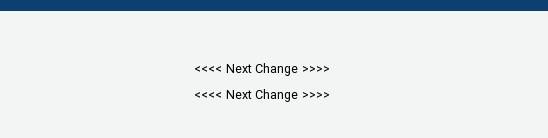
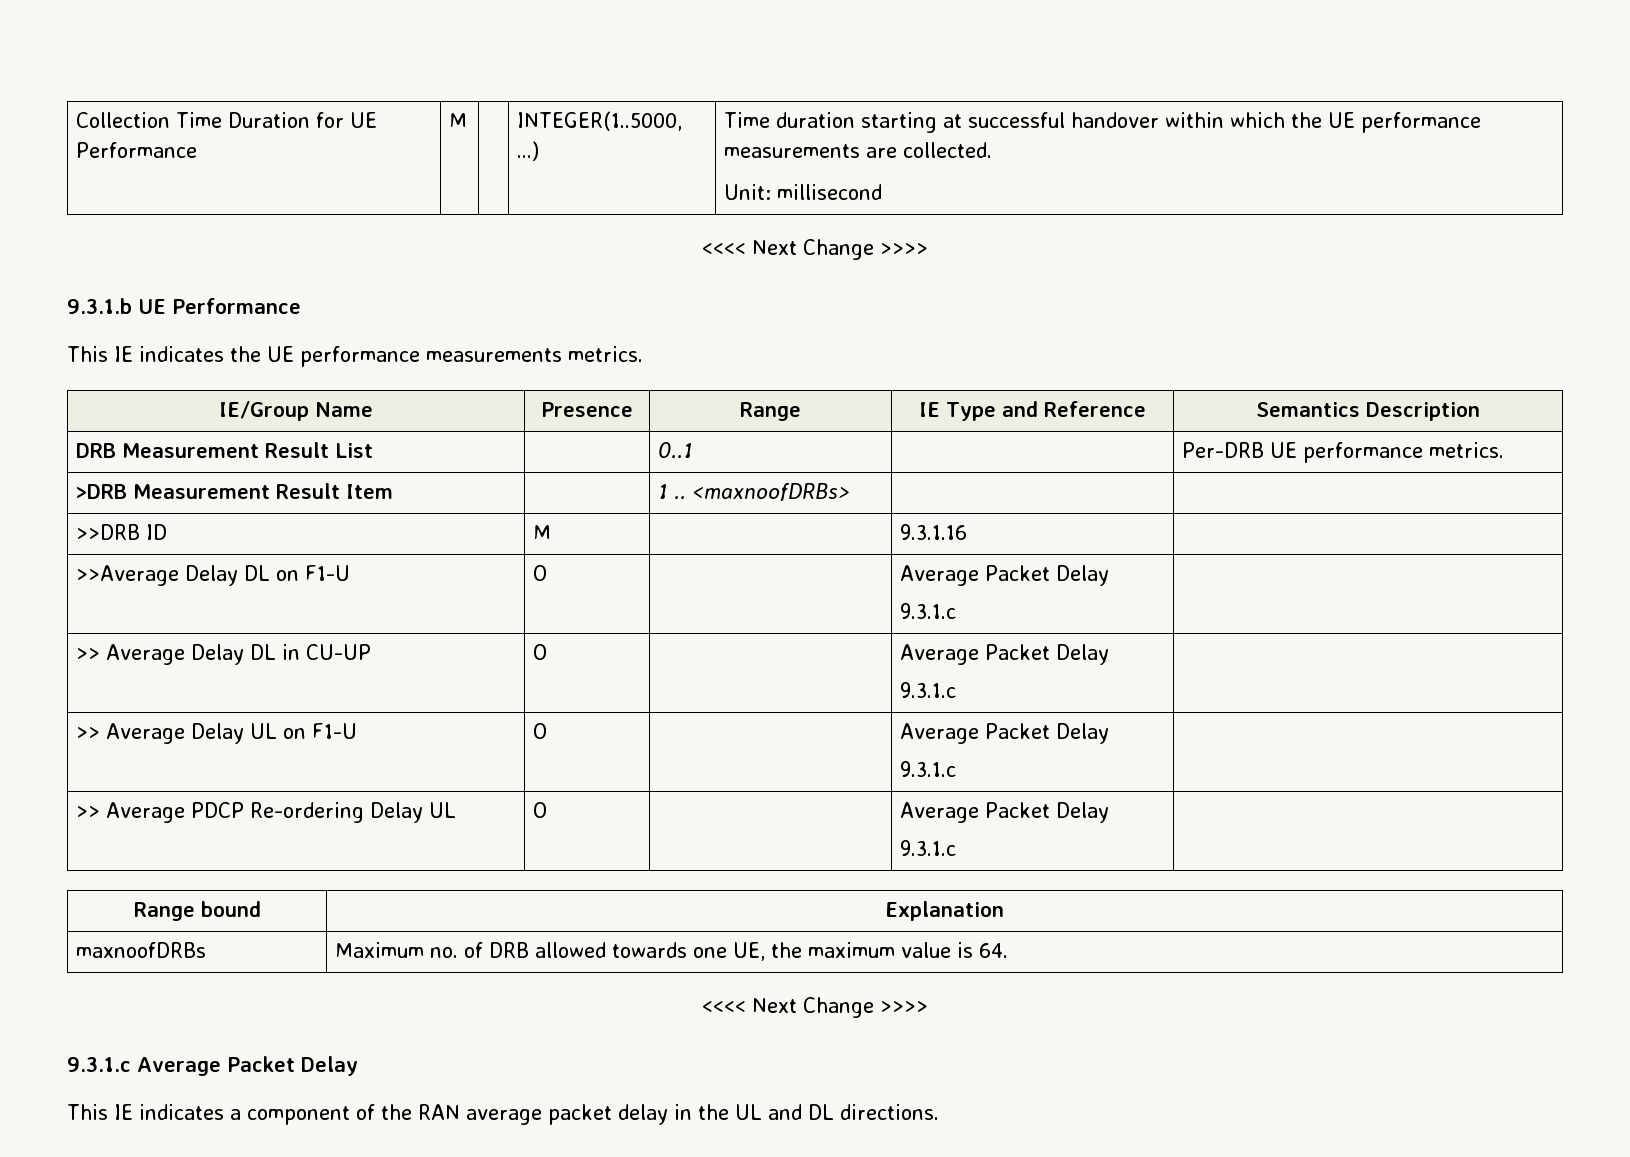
[194,63,330,76] [194,89,330,102] <<<< Next Change >>>> // <<<< Next Change >>>> -> [76,112,378,128] [76,142,198,158] [449,113,468,128] [517,111,683,131] [517,141,540,161] [724,112,1482,133] [724,142,993,158] [724,184,883,200] [702,239,928,260] [67,298,301,314] [67,346,643,367] [219,401,373,421] [541,402,633,417] [740,402,801,421] [919,401,1146,421] [1256,402,1480,421] [76,442,374,458] [658,442,694,459] [1182,442,1505,463] [76,483,394,499] [658,483,851,501] [76,524,168,540] [533,525,552,540] [900,524,968,540] [76,565,351,586] [533,565,548,581] [900,565,1110,586] [900,603,957,619] [76,644,372,665] [533,644,548,660] [900,644,1110,665] [900,682,957,698] [76,723,358,744] [533,723,548,739] [900,723,1110,744] [900,761,957,777] [76,802,457,823] [533,802,548,818] [900,802,1110,823] [900,840,957,856] [133,901,261,921] [885,901,1004,921] [76,942,207,958] [335,942,1009,961] [702,997,928,1018] [67,1056,358,1076] [67,1104,939,1125] Collection Time Duration for UE Performance | M | | INTEGER(1..5000, ...) | Time duration starting at successful handover within which the UE performance measurements are collected. // Unit: millisecond // <<<< Next Change >>>> // 9.3.1.b UE Performance // This IE indicates the UE performance measurements metrics. // IE/Group Name | Presence | Range | IE Type and Reference | Semantics Description // DRB Measurement Result List | | 0..1 | | Per-DRB UE performance metrics. // >DRB Measurement Result Item | | 1 .. <maxnoofDRBs> | | // >>DRB ID | M | | 9.3.1.16 | // >>Average Delay DL on F1-U | O | | Average Packet Delay // 9.3.1.c | // >> Average Delay DL in CU-UP | O | | Average Packet Delay // 9.3.1.c | // >> Average Delay UL on F1-U | O | | Average Packet Delay // 9.3.1.c | // >> Average PDCP Re-ordering Delay UL | O | | Average Packet Delay // 9.3.1.c | // Range bound | Explanation // maxnoofDRBs | Maximum no. of DRB allowed towards one UE, the maximum value is 64. // <<<< Next Change >>>> // 9.3.1.c Average Packet Delay // This IE indicates a component of the RAN average packet delay in the UL and DL directions.

